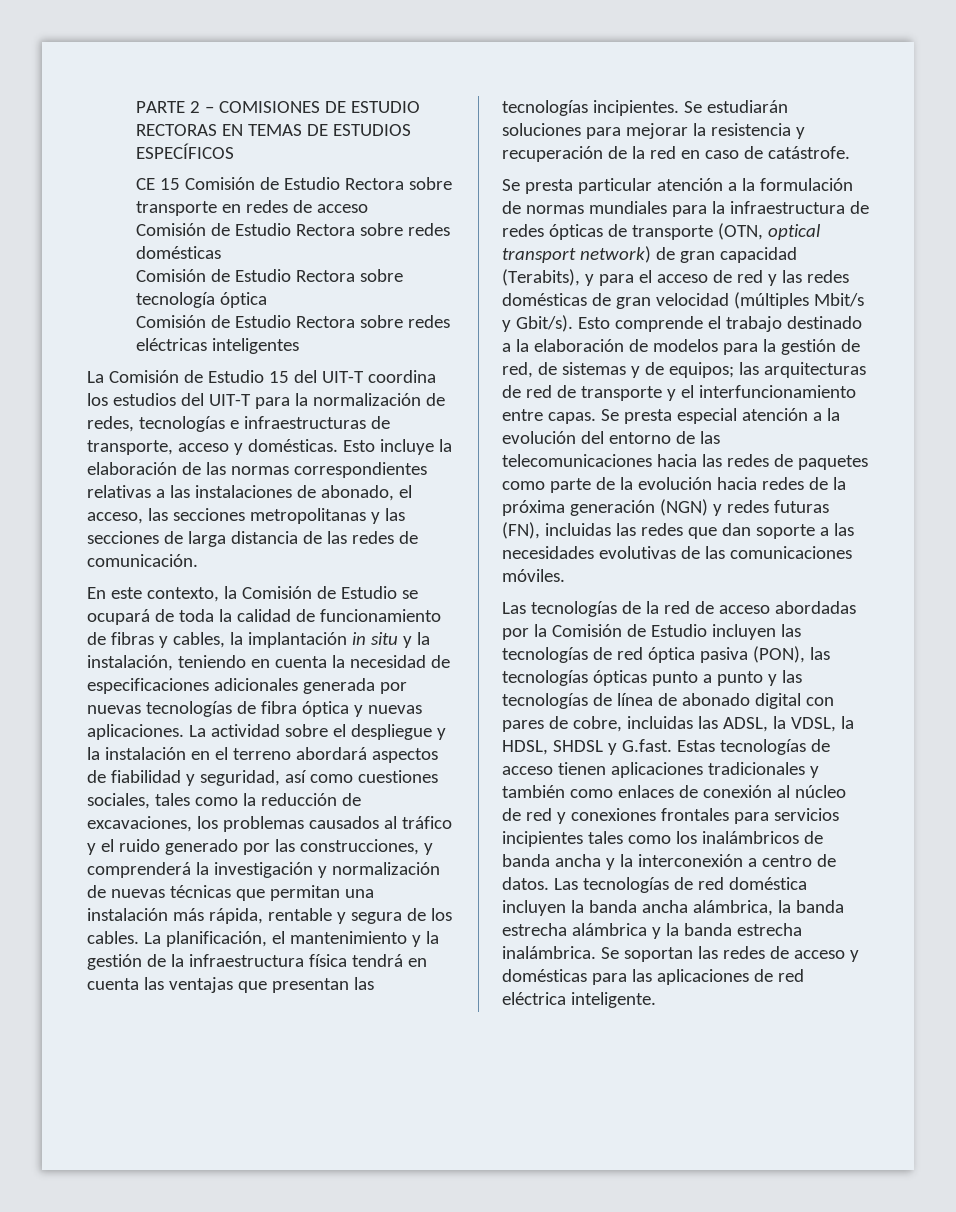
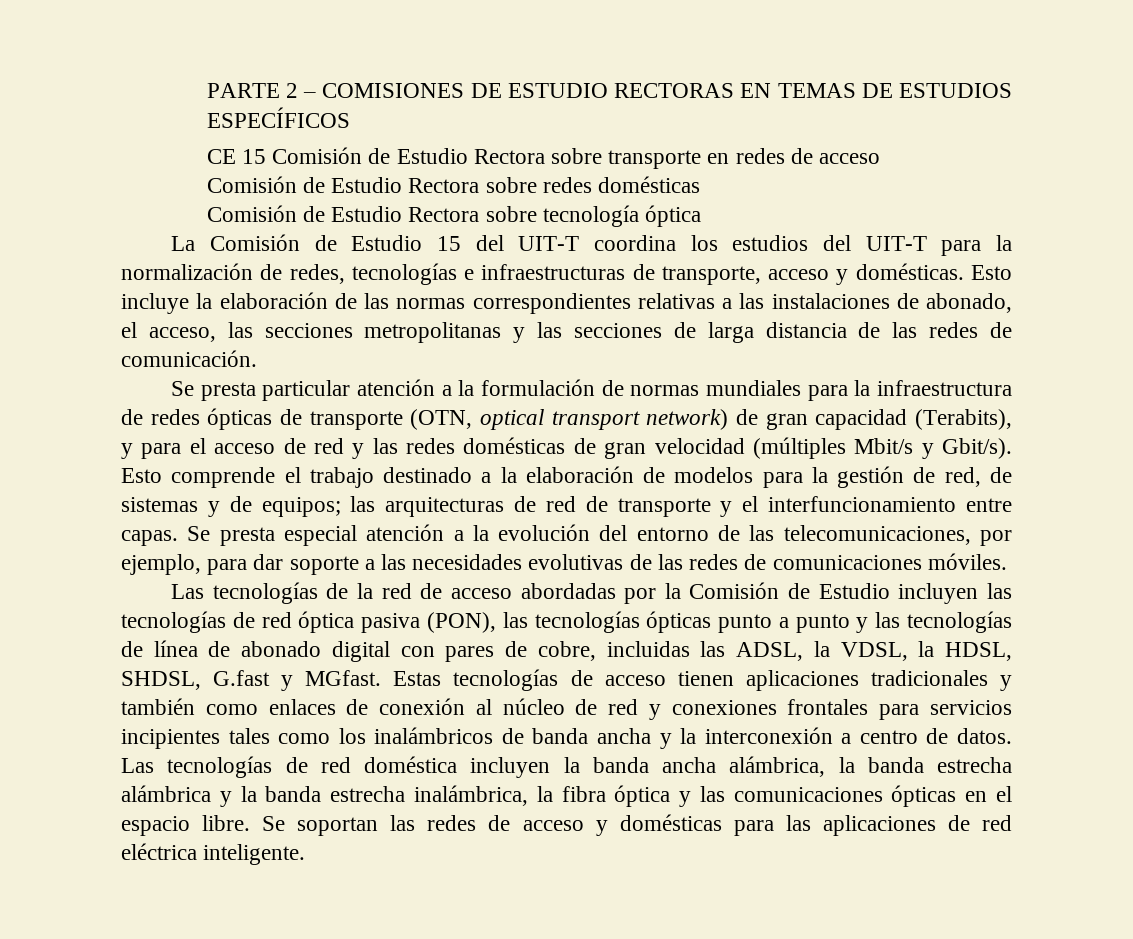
[135,315,450,328] [135,338,299,354] // Comisión de Estudio Rectora sobre redes eléctricas inteligentes -> (701, 216) none
[87,586,418,602] [87,609,441,625] [87,632,430,648] [87,655,450,671] [87,678,407,694] [87,701,422,717] [87,724,446,740] [87,747,438,763] [87,770,438,786] [87,793,361,809] [87,816,452,832] [87,839,433,855] [87,862,440,878] [87,885,374,901] [87,908,452,924] [87,931,439,947] [87,954,427,970] [87,977,374,993] [502,100,788,116] [502,123,805,139] [502,146,850,162] // En este contexto, la Comisión de Estudio se ocupará de toda la calidad de funcionamiento de fibras y cables, la implantación in situ y la instalación, teniendo en cuenta la necesidad de especificaciones adicionales generada por nuevas tecnologías de fibra óptica y nuevas aplicaciones. La actividad sobre el despliegue y la instalación en el terreno abordará aspectos de fiabilidad y seguridad, así como cuestiones sociales, tales como la reducción de excavaciones, los problemas causados al tráfico y el ruido generado por las construcciones, y comprenderá la investigación y normalización de nuevas técnicas que permitan una instalación más rápida, rentable y segura de los cables. La planificación, el mantenimiento y la gestión de la infraestructura física tendrá en cuenta las ventajas que presentan las tecnologías incipientes. Se estudiarán soluciones para mejorar la resistencia y recuperación de la red en caso de catástrofe. -> (257, 358) none
[502,454,868,470] [502,477,846,493] [502,499,829,516] [502,522,751,539] telecomunicaciones hacia las redes de paquetes como parte de la evolución hacia redes de la próxima generación (NGN) y redes futuras (FN), incluidas las redes que dan -> [783,525,1012,546] [121,554,284,575] telecomunicaciones, por ejemplo, para dar
(725, 552) none -> [689,554,767,570] redes de
[552,739,672,755] SHDSL y G.fast. -> [121,670,382,691] SHDSL, G.fast y MGfast.
[502,946,596,959] inalámbrica. -> [413,785,1013,807] [121,815,251,836] inalámbrica, la fibra óptica y las comunicaciones ópticas en el espacio libre.

